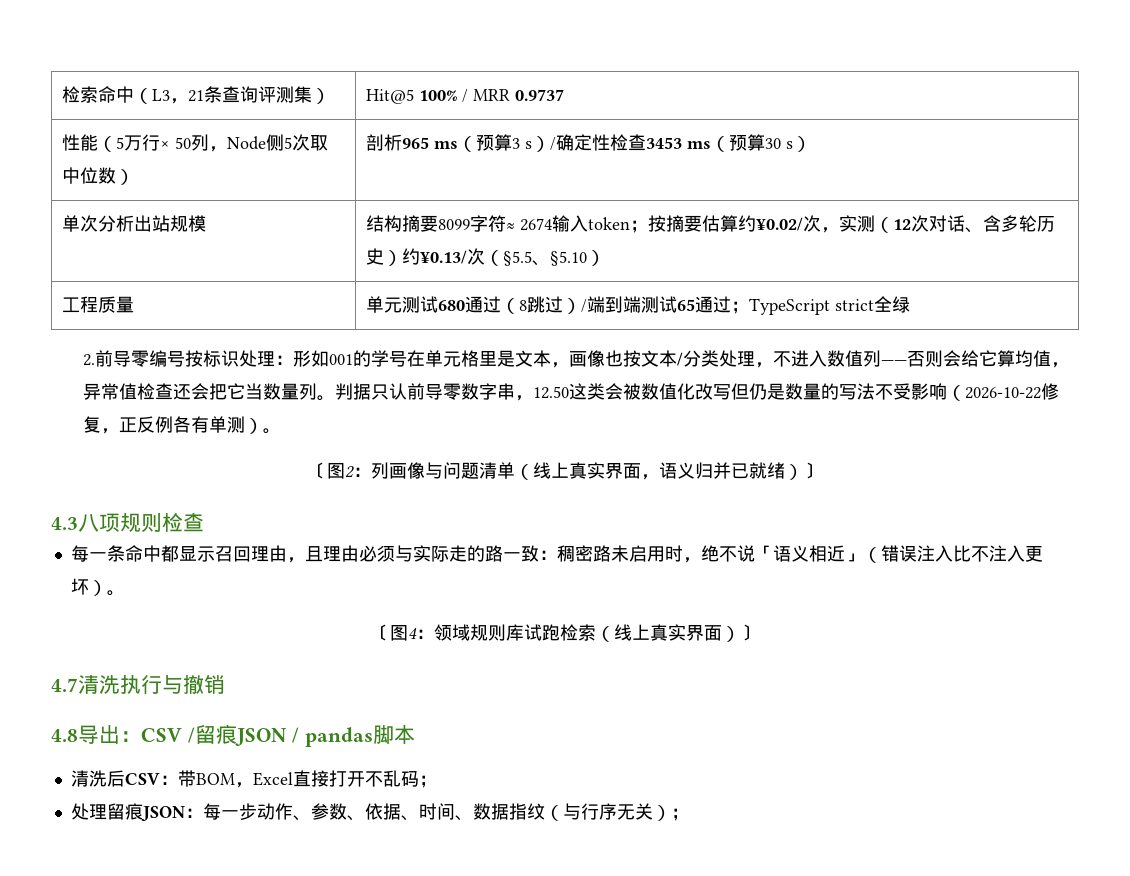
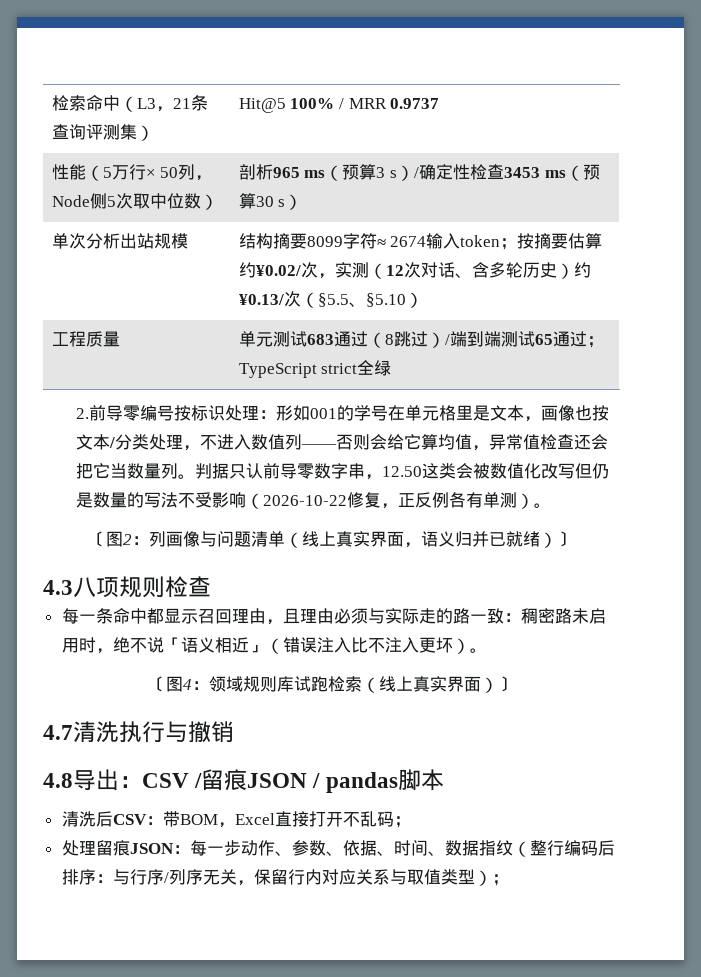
[438,300,466,311] 680 -> [306,334,334,345] 683
[562,803,653,820] 与行序无关 -> [529,840,615,856] [61,869,475,886] 整行编码后排序：与行序/列序无关，保留行内对应关系与取值类型

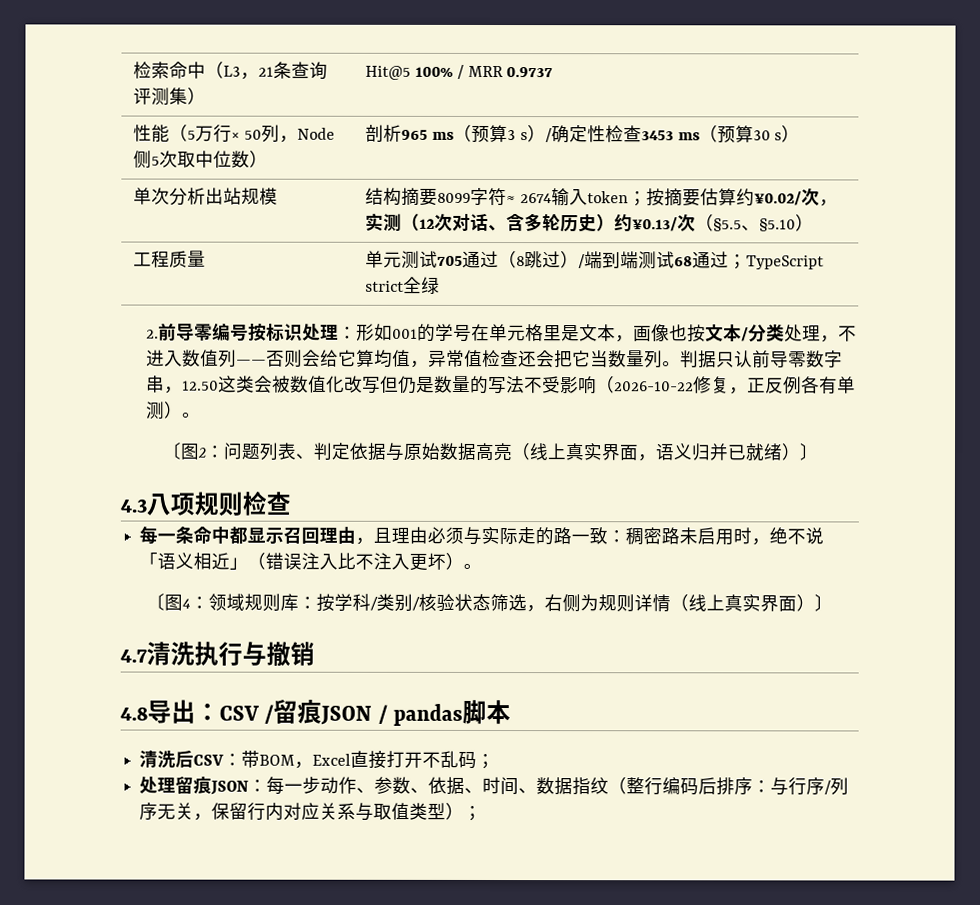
[306,334,334,345] 683 -> [437,255,464,266] 705
[534,334,553,345] 65 -> [674,256,694,267] 68
[149,531,285,547] 列画像与问题清单 -> [222,442,513,462] 问题列表、判定依据与原始数据高亮
[293,676,362,692] 试跑检索 -> [298,593,671,613] ：按学科/类别/核验状态筛选，右侧为规则详情

